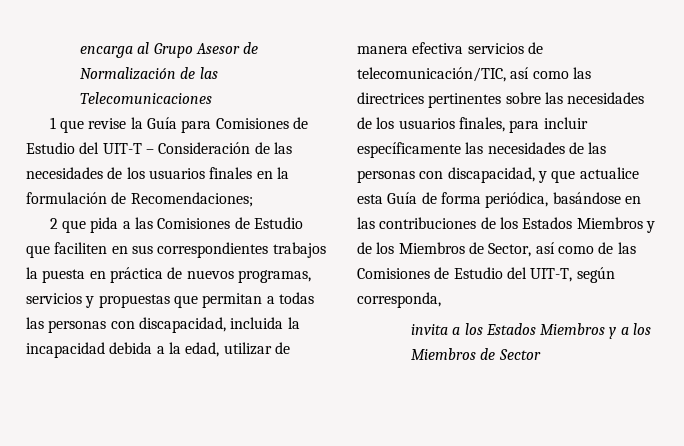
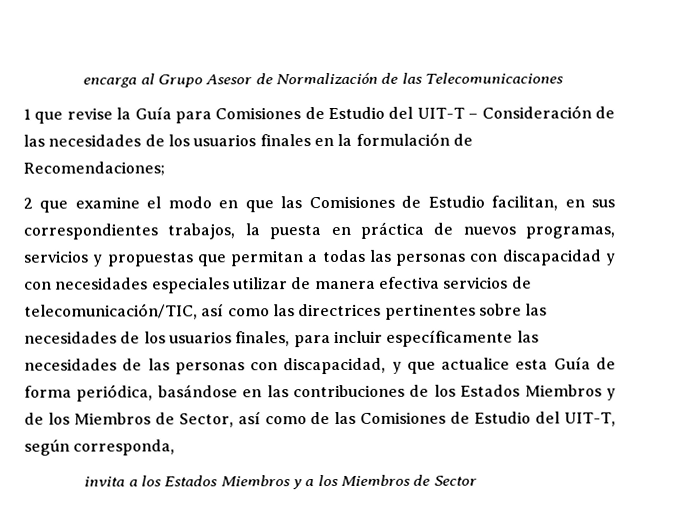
[90,217,303,233] [26,242,108,258] pida a las Comisiones de Estudio que faciliten -> [74,195,559,213] examine el modo en que las Comisiones de Estudio facilitan,
[272,242,326,258] trabajos -> [167,223,236,240] trabajos,
[138,317,300,333] [26,342,220,358] discapacidad, incluida la incapacidad debida a la edad, -> [501,249,616,266] [24,277,230,294] discapacidad y con necesidades especiales

